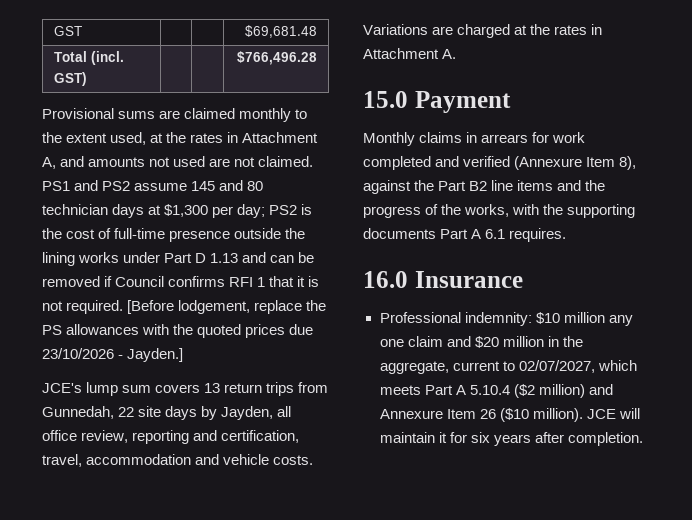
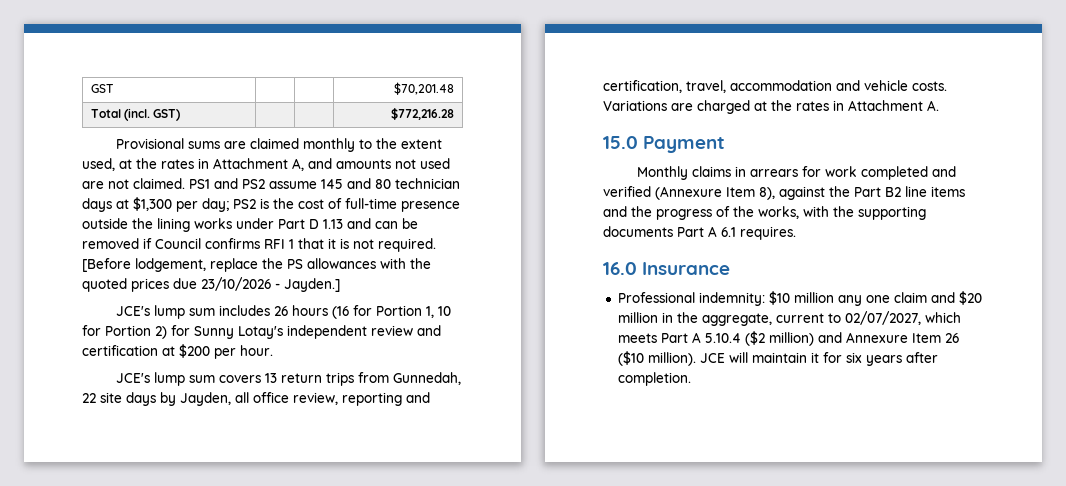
[245,25,318,38] $69,681.48 -> [394,82,455,95] $70,201.48
[237,51,318,65] $766,496.28 -> [391,108,455,120] $772,216.28
(184, 355) none -> [116,305,452,319] [82,325,441,339] [82,344,273,359] // JCE's lump sum includes 26 hours (16 for Portion 1, 10 for Portion 2) for Sunny Lotay's independent review and certification at $200 per hour.

